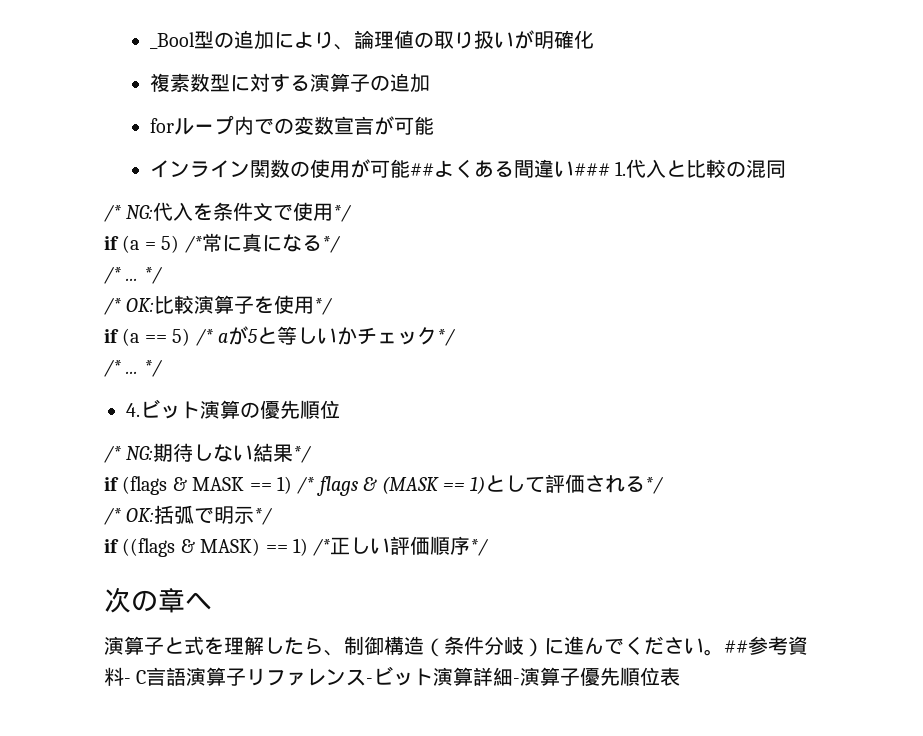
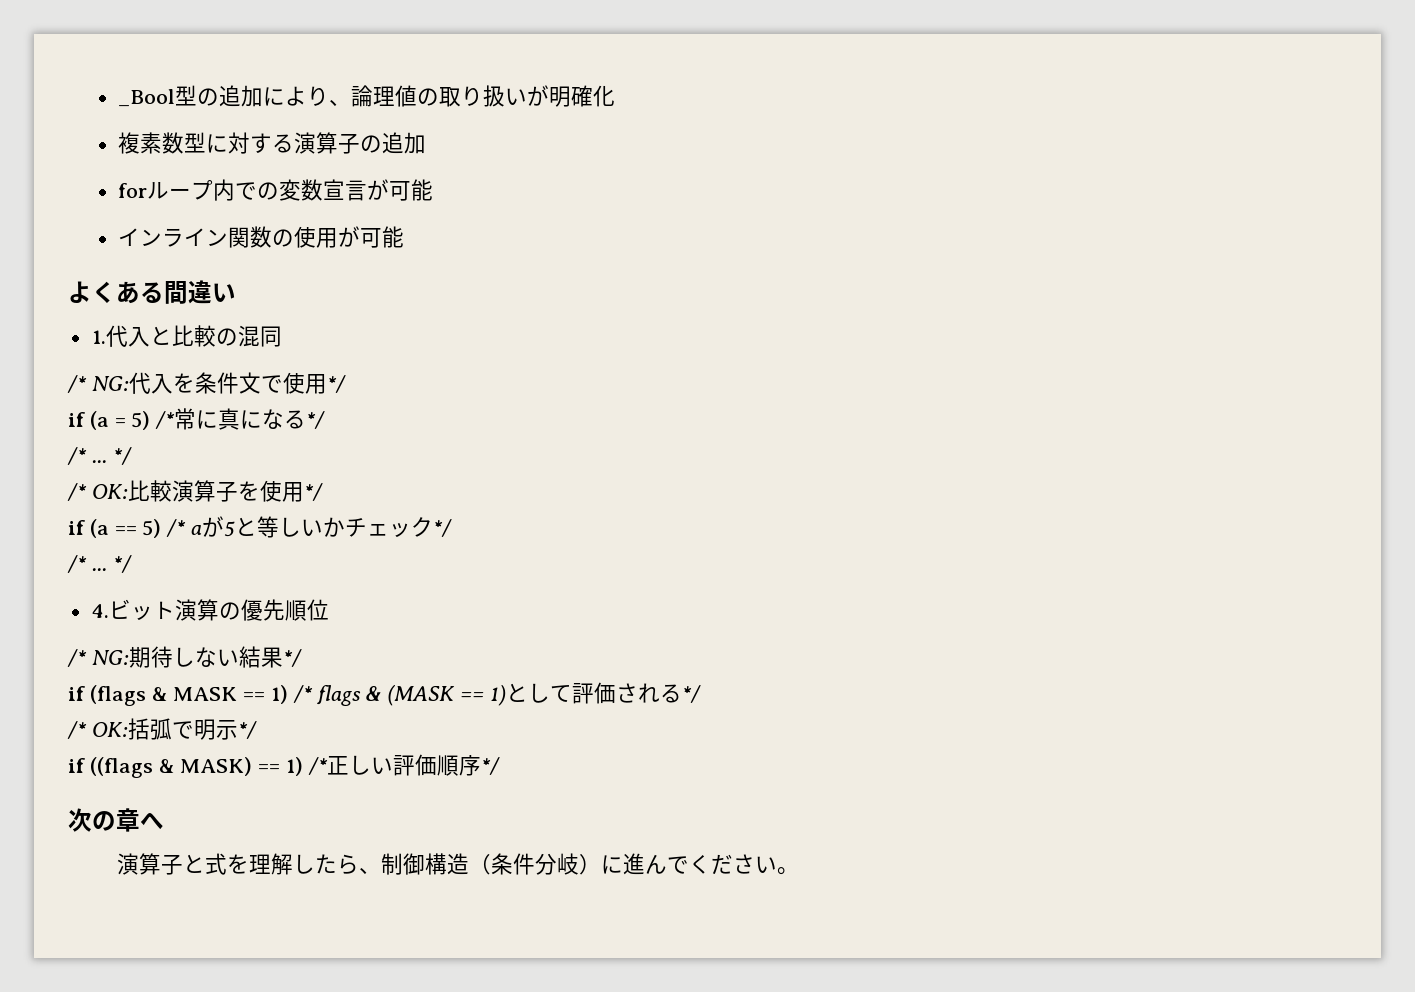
[409,163,434,176] ## -> (404, 237) //
[573,163,610,176] ### -> (236, 292) //
[724,636,808,655] [104,666,681,686] ##参考資料- C言語演算子リファレンス-ビット演算詳細-演算子優先順位表 -> (799, 871) none

